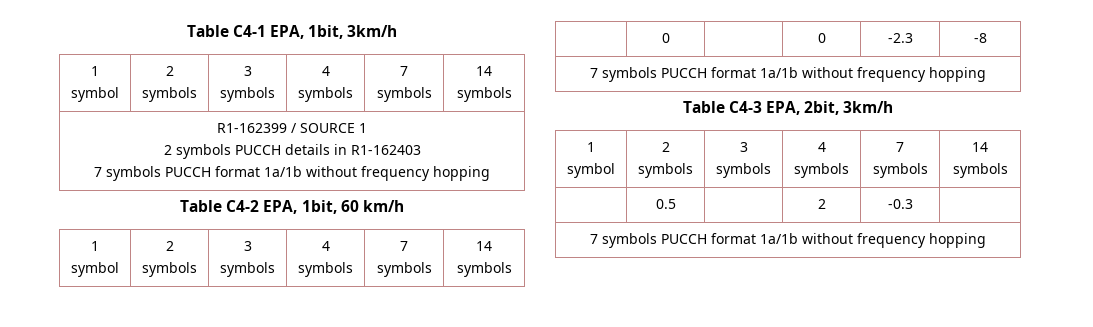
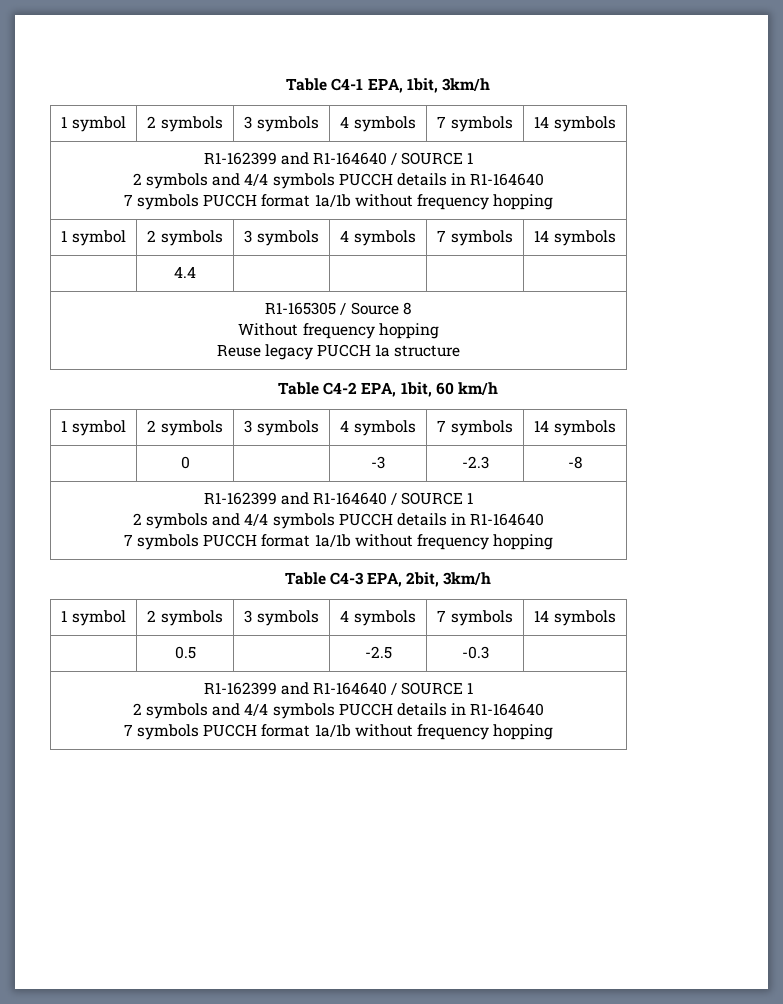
[291,123,367,133] [163,144,421,159] [94,166,490,181] / SOURCE 1 // 2 symbols PUCCH details in R1-162403 // 7 symbols PUCCH format 1a/1b without frequency hopping -> [280,152,474,165] [132,173,545,189] [123,194,554,210] [61,230,126,246] [147,230,223,246] [244,230,319,246] [340,230,416,246] [437,230,513,246] [534,230,616,246] [174,266,196,278] [265,302,412,315] [238,323,439,339] [216,344,461,360] and R1-164640 / SOURCE 1 // 2 symbols and 4/4 symbols PUCCH details in R1-164640 // 7 symbols PUCCH format 1a/1b without frequency hopping // 1 symbol | 2 symbols | 3 symbols | 4 symbols | 7 symbols | 14 symbols // | 4.4 | | | | // R1-165305 / Source 8 // Without frequency hopping // Reuse legacy PUCCH 1a structure
[817,33,826,43] 0 -> [371,456,385,469] -3
(987, 38) none -> [203,492,474,505] [132,513,545,529] R1-162399 and R1-164640 / SOURCE 1 // 2 symbols and 4/4 symbols PUCCH details in R1-164640 //
[817,199,826,209] 2 -> [364,646,392,659] -2.5
(913, 204) none -> [203,682,474,695] [132,703,545,719] R1-162399 and R1-164640 / SOURCE 1 // 2 symbols and 4/4 symbols PUCCH details in R1-164640 //

